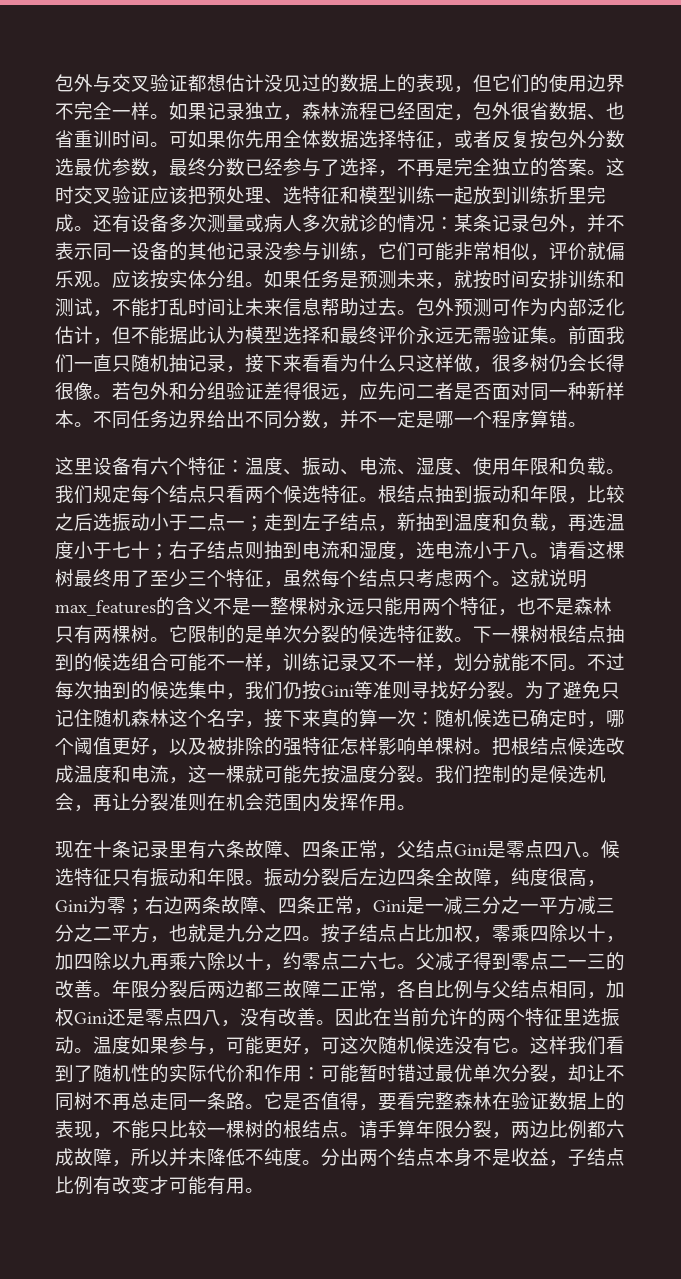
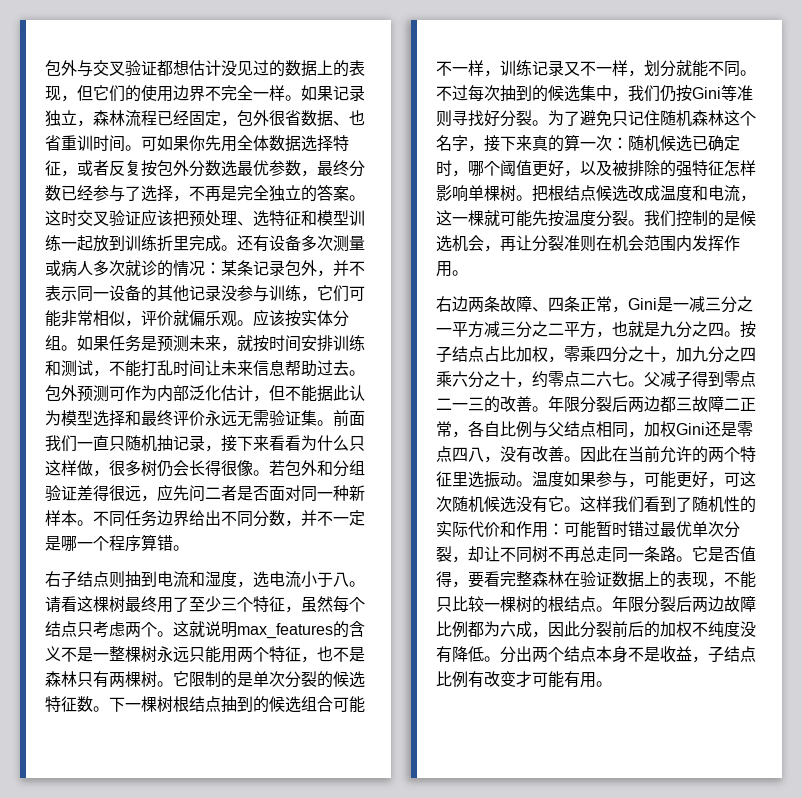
[55,457,625,476] [55,485,625,504] [55,513,625,532] [55,541,169,560] 这里设备有六个特征：温度、振动、电流、湿度、使用年限和负载。我们规定每个结点只看两个候选特征。根结点抽到振动和年限，比较之后选振动小于二点一；走到左子结点，新抽到温度和负载，再选温度小于七十； -> (189, 548) none
[55,840,620,859] [55,868,606,887] [55,896,145,915] 现在十条记录里有六条故障、四条正常，父结点Gini是零点四八。候选特征只有振动和年限。振动分裂后左边四条全故障，纯度很高，Gini为零； -> (468, 273) none
[549,924,625,943] [55,952,245,971] 除以十，加四除以九再乘六除以 -> [612,346,756,363] [436,371,500,388] 分之十，加九分之四乘六分之
[359,1120,625,1139] [55,1148,302,1167] 请手算年限分裂，两边比例都六成故障，所以并未降低不纯度 -> [612,596,756,613] [436,621,756,638] [436,646,484,663] 年限分裂后两边故障比例都为六成，因此分裂前后的加权不纯度没有降低

